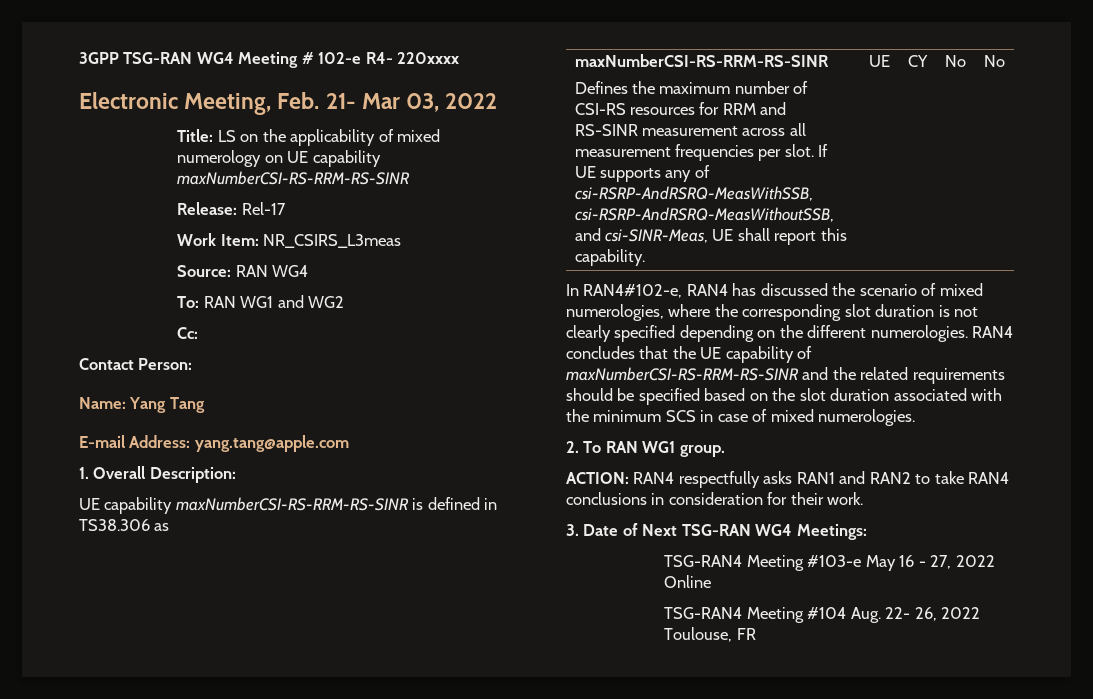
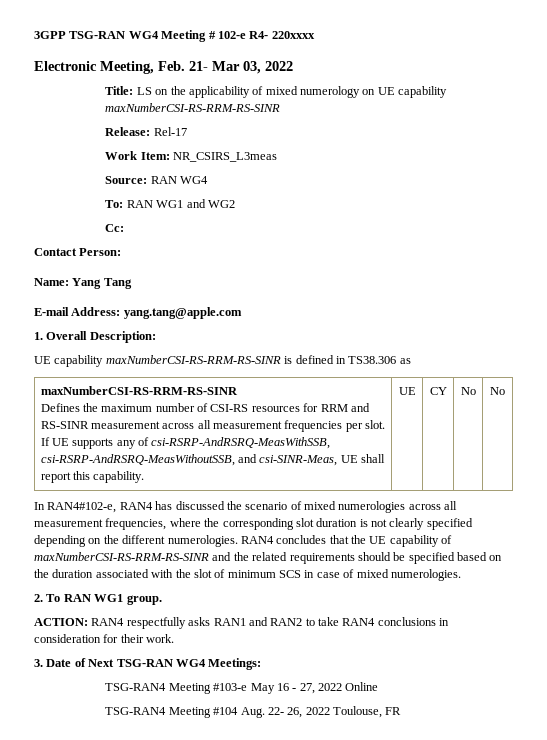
[566,304,664,321] numerologies, -> [338,501,458,513] [34,518,167,530] numerologies across all measurement frequencies,
[799,388,826,401] slot -> (49, 573) none
(589, 415) none -> [193,569,226,578] slot of

